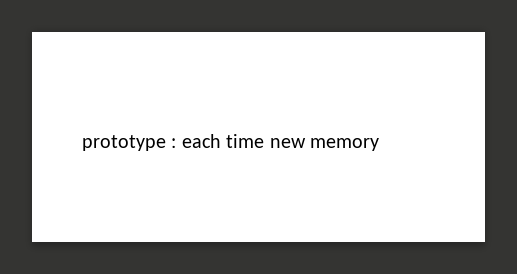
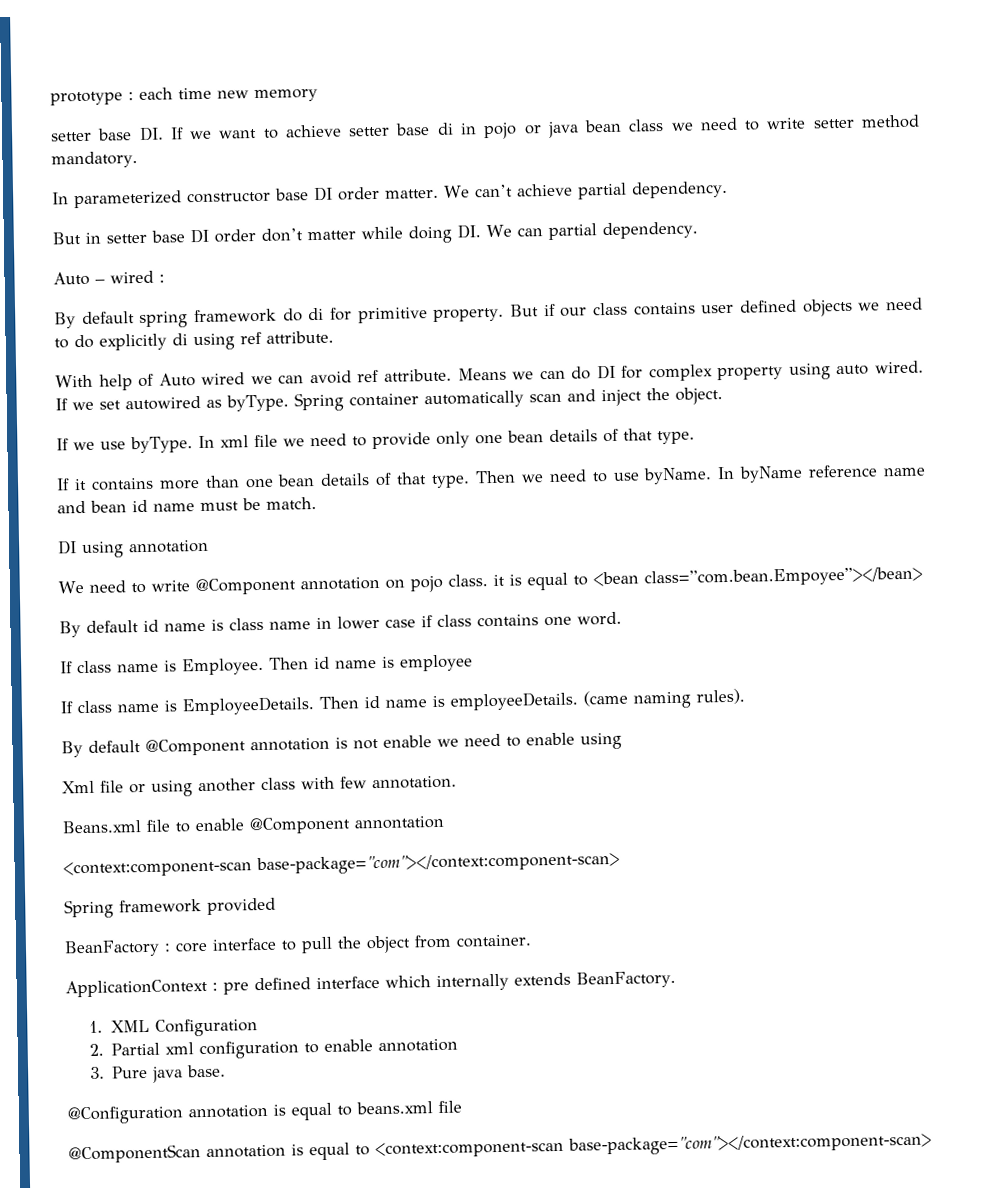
(379, 144) none -> [51,114,920,142] [51,151,138,169] [52,180,728,209] [52,221,698,245] [53,270,165,286] [54,297,923,329] [54,330,334,351] [55,360,924,391] [55,387,723,412] [56,428,695,454] [56,464,926,491] [57,497,317,514] [58,539,209,559] [58,566,923,596] [59,611,622,638] [60,654,473,676] [60,688,745,716] [61,732,622,758] [62,775,457,797] [62,815,444,835] [63,851,620,878] [64,897,276,919] [64,934,532,958] [65,970,676,998] [88,1018,259,1037] [88,1038,459,1060] [89,1064,227,1083] [67,1100,462,1125] [68,1132,932,1164] // setter base DI. If we want to achieve setter base di in pojo or java bean class we need to write setter method mandatory. // In parameterized constructor base DI order matter. We can’t achieve partial dependency. // But in setter base DI order don’t matter while doing DI. We can partial dependency. // Auto – wired : // By default spring framework do di for primitive property. But if our class contains user defined objects we need to do explicitly di using ref attribute. // With help of Auto wired we can avoid ref attribute. Means we can do DI for complex property using auto wired. If we set autowired as byType. Spring container automatically scan and inject the object. // If we use byType. In xml file we need to provide only one bean details of that type. // If it contains more than one bean details of that type. Then we need to use byName. In byName reference name and bean id name must be match. // DI using annotation // We need to write @Component annotation on pojo class. it is equal to <bean class=”com.bean.Empoyee”></bean> // By default id name is class name in lower case if class contains one word. // If class name is Employee. Then id name is employee // If class name is EmployeeDetails. Then id name is employeeDetails. (came naming rules). // By default @Component annotation is not enable we need to enable using // Xml file or using another class with few annotation. // Beans.xml file to enable @Component annontation // <context:component-scan base-package="com"></context:component-scan> // Spring framework provided // BeanFactory : core interface to pull the object from container. // ApplicationContext : pre defined interface which internally extends BeanFactory. // 1. XML Configuration // 2. Partial xml configuration to enable annotation // 3. Pure java base. // @Configuration annotation is equal to beans.xml file // @ComponentScan annotation is equal to <context:component-scan base-package="com"></context:component-scan>

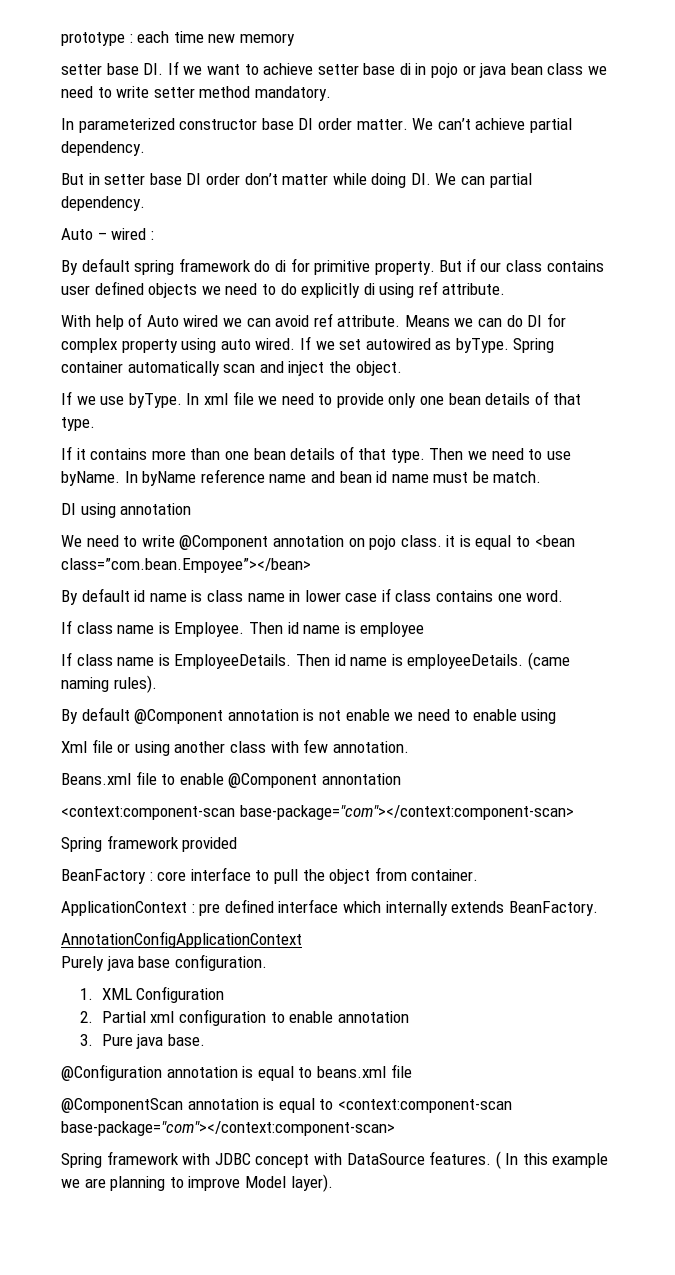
(676, 979) none -> [61,931,302,948] [61,954,267,971] // AnnotationConfigApplicationContext // Purely java base configuration.
(932, 1144) none -> [61,1151,609,1169] [61,1174,333,1192] // Spring framework with JDBC concept with DataSource features. ( In this example we are planning to improve Model layer).

